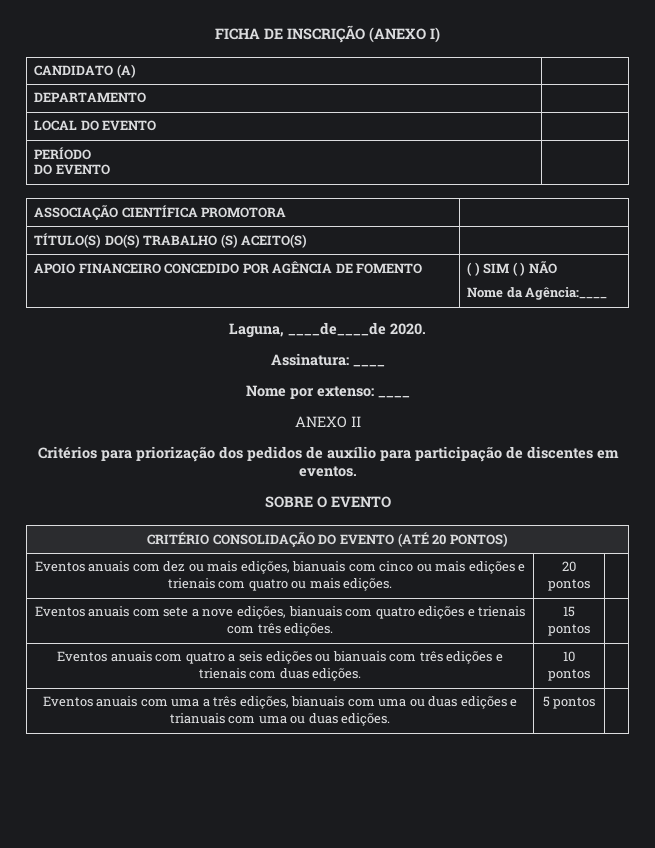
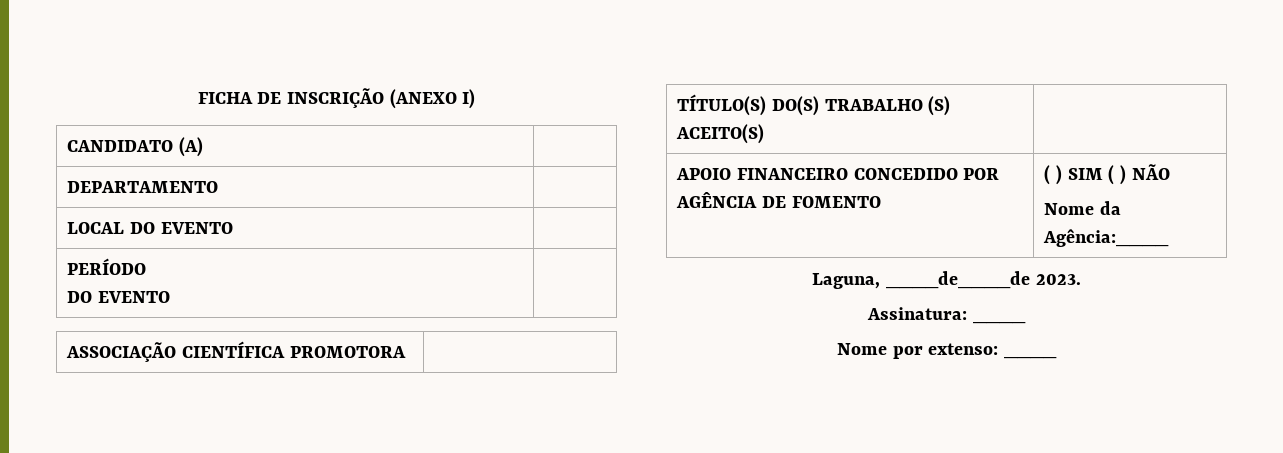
[390,323,426,335] 2020. -> [1035,274,1081,285] 2023.
[294,416,361,428] [37,446,619,462] [298,466,357,477] [264,496,391,508] [147,532,508,547] [34,561,526,574] [167,578,393,591] [562,561,576,572] [548,579,590,591] [34,606,526,619] [226,623,334,636] [563,606,575,617] [548,624,590,636] [57,651,503,664] [198,668,362,681] [563,651,575,662] [548,669,590,681] [42,696,518,709] [169,713,391,726] [542,696,596,709] // ANEXO II // Critérios para priorização dos pedidos de auxílio para participação de discentes em eventos. // SOBRE O EVENTO // CRITÉRIO CONSOLIDAÇÃO DO EVENTO (ATÉ 20 PONTOS) // Eventos anuais com dez ou mais edições, bianuais com cinco ou mais edições e trienais com quatro ou mais edições. | 20 pontos | // Eventos anuais com sete a nove edições, bianuais com quatro edições e trienais com três edições. | 15 pontos | // Eventos anuais com quatro a seis edições ou bianuais com três edições e trienais com duas edições. | 10 pontos | // Eventos anuais com uma a três edições, bianuais com uma ou duas edições e trianuais com uma ou duas edições. | 5 pontos | -> (1058, 357) none

